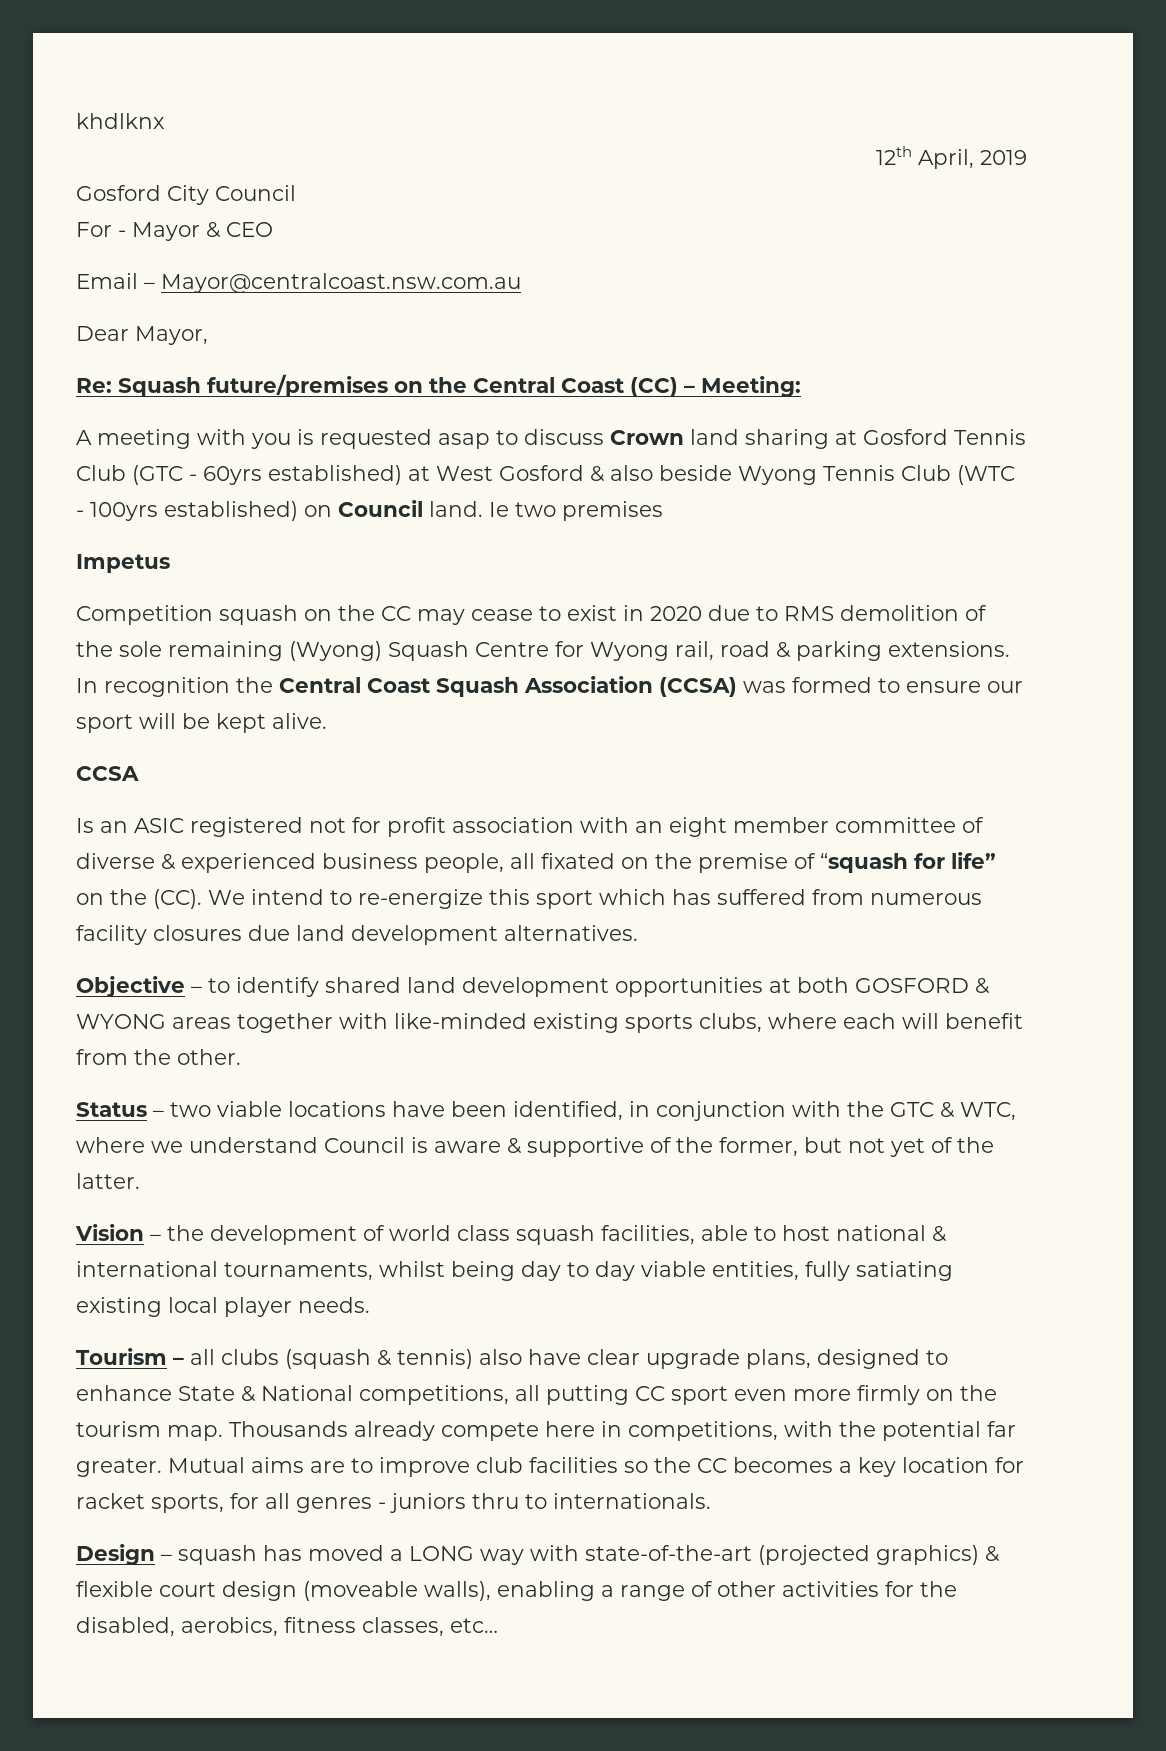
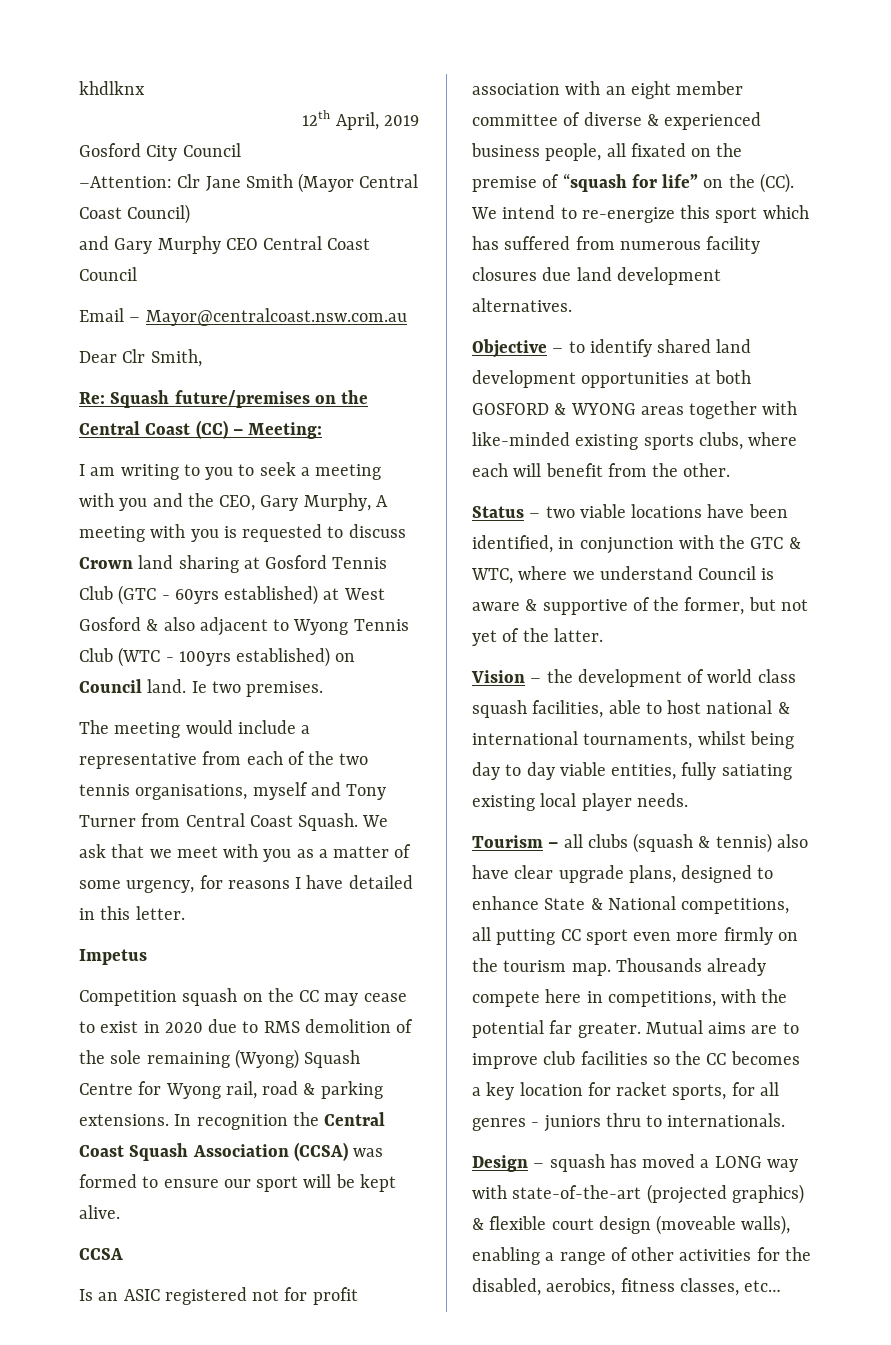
[76,222,273,241] For - Mayor & CEO -> [79,173,419,193] [79,204,191,224] [79,236,371,254] [79,267,137,281] –Attention: Clr Jane Smith (Mayor Central Coast Council) // and Gary Murphy CEO Central Coast Council
[135,326,208,345] Mayor, -> [122,349,202,367] Clr Smith,
(801, 386) none -> [79,462,382,480] [79,493,371,511] I am writing to you to seek a meeting with you and the CEO, Gary Murphy,
[438,433,490,449] asap -> (323, 533) none
[659,465,732,481] beside -> [199,617,290,636] adjacent to
[562,501,663,521] premises -> [246,681,324,697] [79,720,311,738] [79,751,369,769] [79,782,387,800] [79,813,389,831] [79,844,412,862] [79,875,413,893] [79,906,185,920] premises. // The meeting would include a representative from each of the two tennis organisations, myself and Tony Turner from Central Coast Squash. We ask that we meet with you as a matter of some urgency, for reasons I have detailed in this letter.

